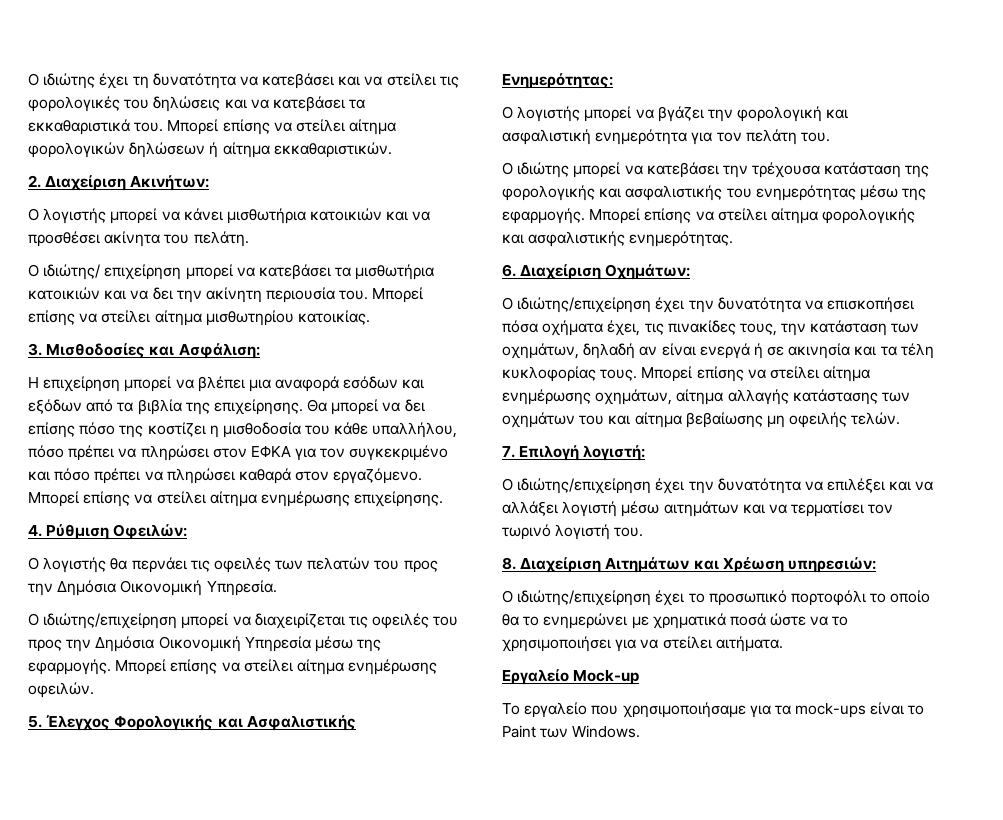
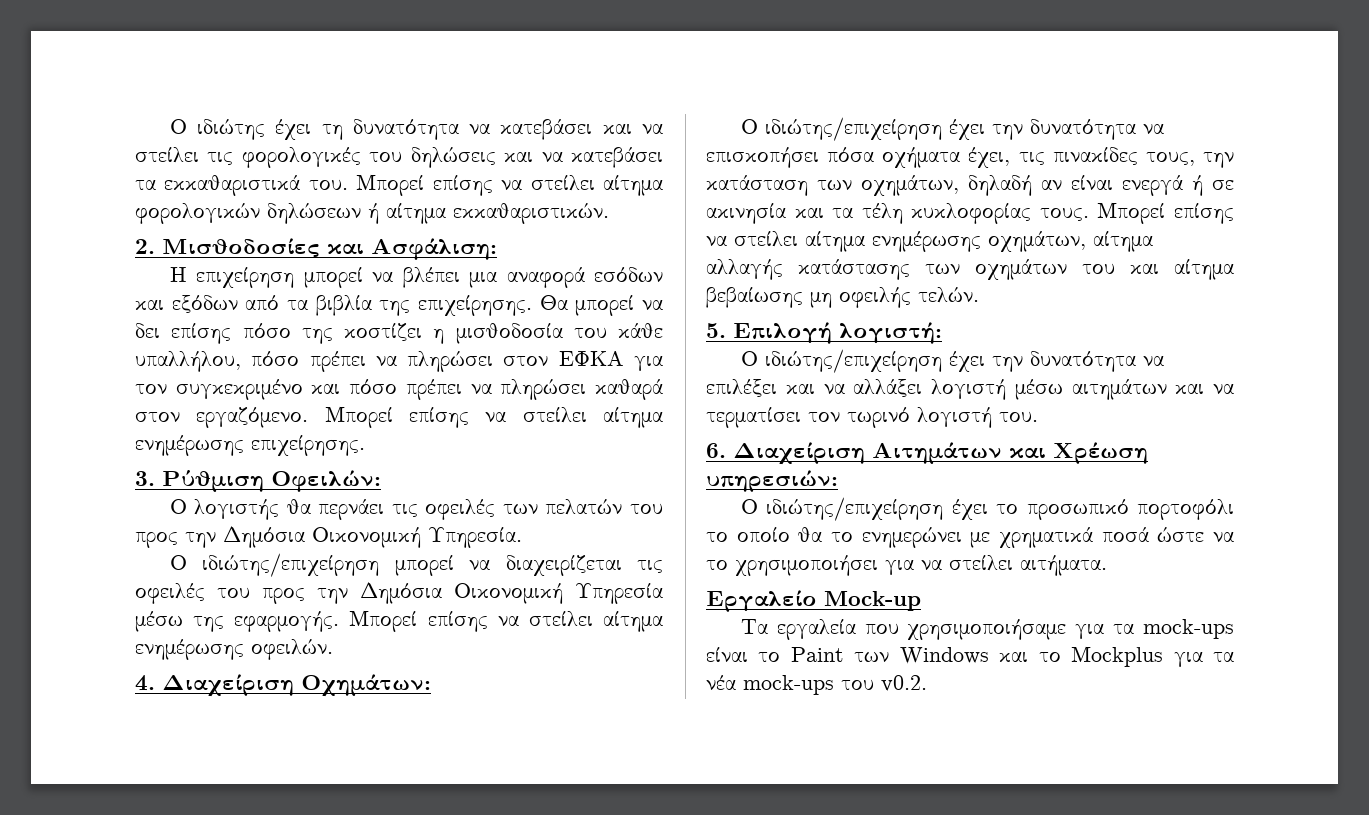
[45,175,210,191] [28,208,431,224] [28,231,249,247] [28,264,435,280] [28,287,424,303] [28,310,370,326] [28,343,42,356] Διαχείριση Ακινήτων: // Ο λογιστής μπορεί να κάνει μισθωτήρια κατοικιών και να προσθέσει ακίνητα του πελάτη. // Ο ιδιώτης/ επιχείρηση μπορεί να κατεβάσει τα μισθωτήρια κατοικιών και να δει την ακίνητη περιουσία του. Μπορεί επίσης να στείλει αίτημα μισθωτηρίου κατοικίας. // 3. -> (155, 246) none
[28,525,42,537] 4. -> [135,471,155,486] 3.
[28,715,356,731] [502,73,613,89] [502,106,849,122] [502,129,830,145] [502,162,930,178] [502,185,927,201] [502,208,916,224] [502,231,734,247] [502,264,516,277] 5. Έλεγχος Φορολογικής και Ασφαλιστικής Ενημερότητας: // Ο λογιστής μπορεί να βγάζει την φορολογική και ασφαλιστική ενημερότητα για τον πελάτη του. // Ο ιδιώτης μπορεί να κατεβάσει την τρέχουσα κατάσταση της φορολογικής και ασφαλιστικής του ενημερότητας μέσω της εφαρμογής. Μπορεί επίσης να στείλει αίτημα φορολογικής και ασφαλιστικής ενημερότητας. // 6. -> [135,675,155,691] 4.
[502,446,515,458] 7. -> [706,323,726,338] 5.
[502,557,516,570] 8. -> [706,443,726,458] 6.
[502,702,588,718] Το εργαλείο -> [740,619,856,640] Τα εργαλεία
[572,725,641,738] Windows. -> [899,646,1234,667] [706,675,927,695] Windows και το Mockplus για τα νέα mock-ups του v0.2.

